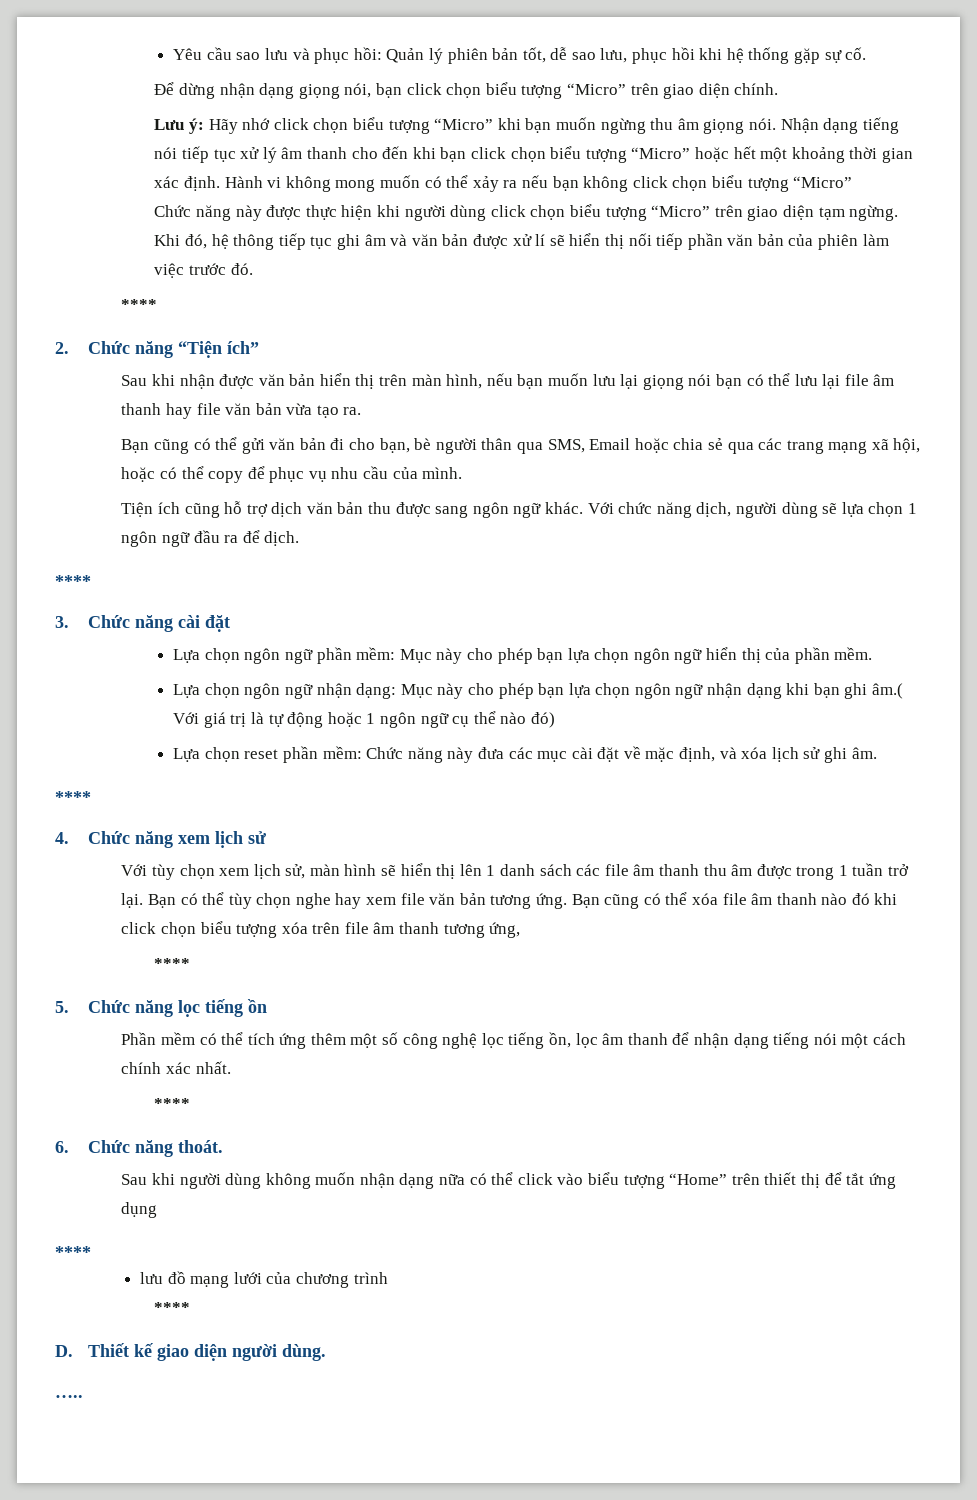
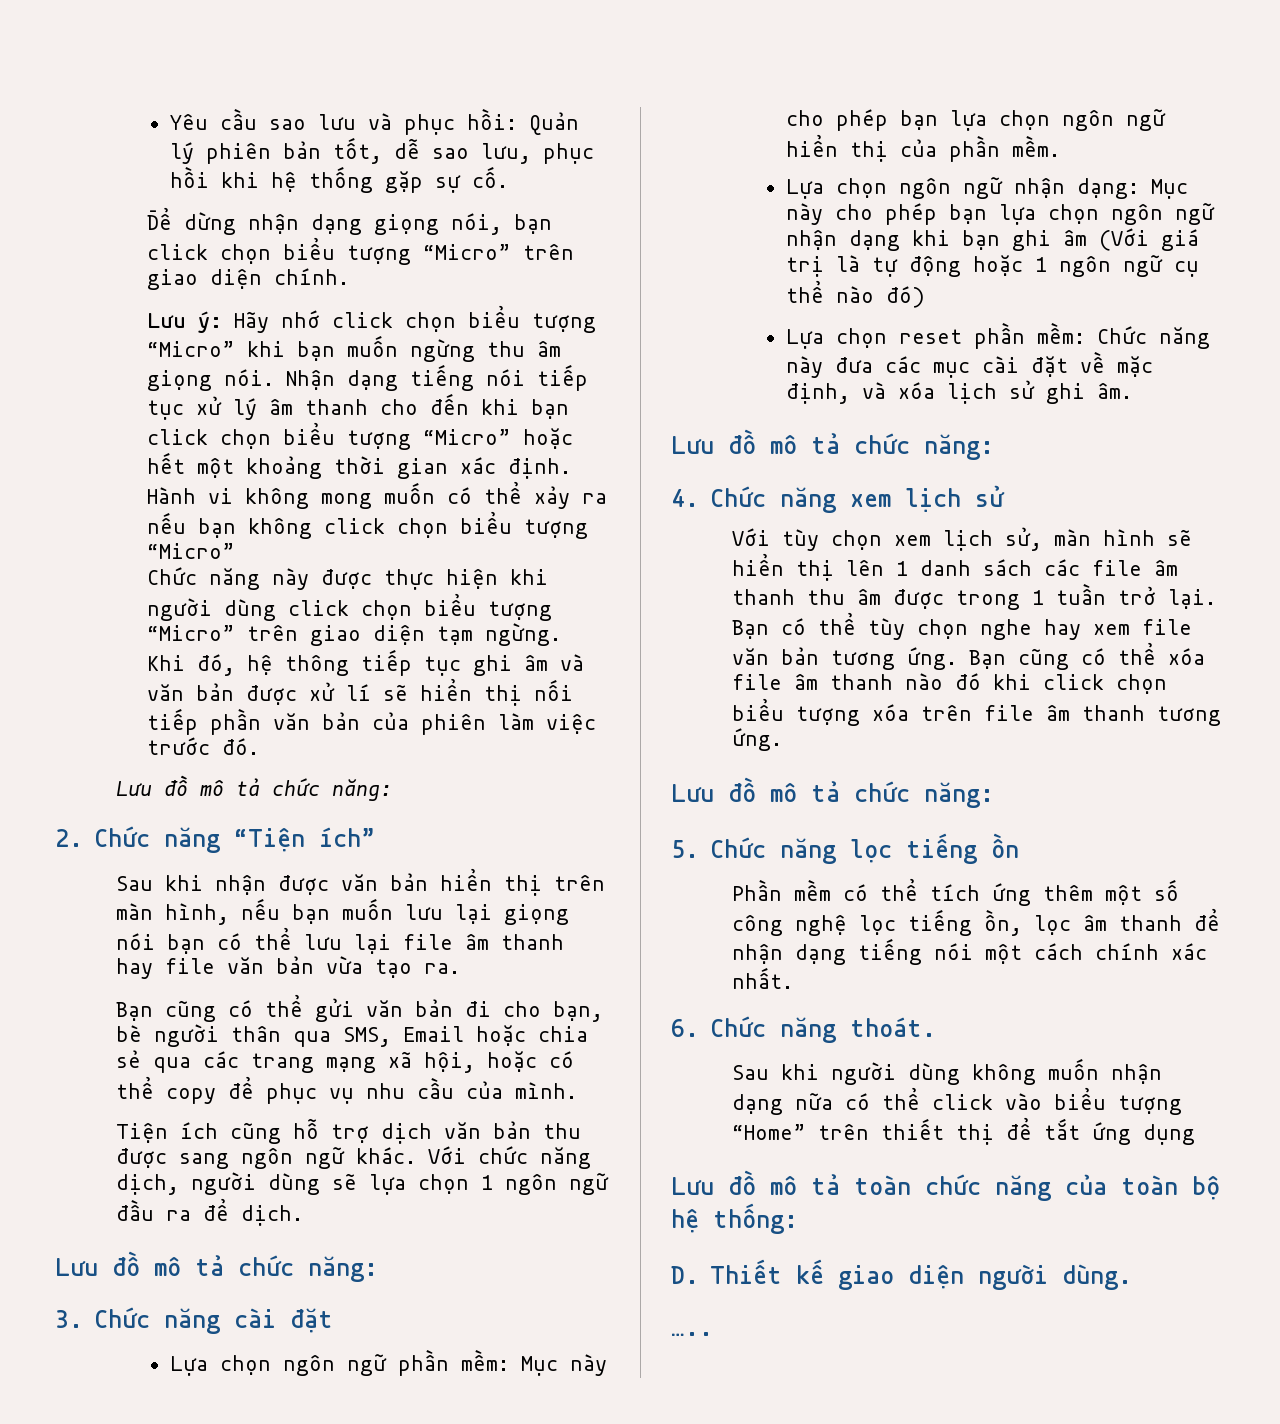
[121,299,158,310] **** -> [116,775,393,801] Lưu đồ mô tả chức năng:
[55,575,91,587] **** -> [55,1251,378,1282] Lưu đồ mô tả chức năng:
[871,683,903,699] [173,712,200,724] âm.( Với -> [1063,228,1150,251] âm (Với
[55,791,91,803] **** -> [671,429,994,460] Lưu đồ mô tả chức năng:
[489,922,521,938] [154,958,191,969] ứng, // **** -> [732,728,783,751] [671,777,994,808] ứng. // Lưu đồ mô tả chức năng:
[154,1098,191,1109] // **** -> (794, 978) none
[55,1246,91,1258] [140,1271,388,1288] [154,1302,191,1313] **** // lưu đồ mạng lưới của chương trình // **** -> [671,1170,1220,1201] [671,1203,798,1234] Lưu đồ mô tả toàn chức năng của toàn bộ hệ thống:

